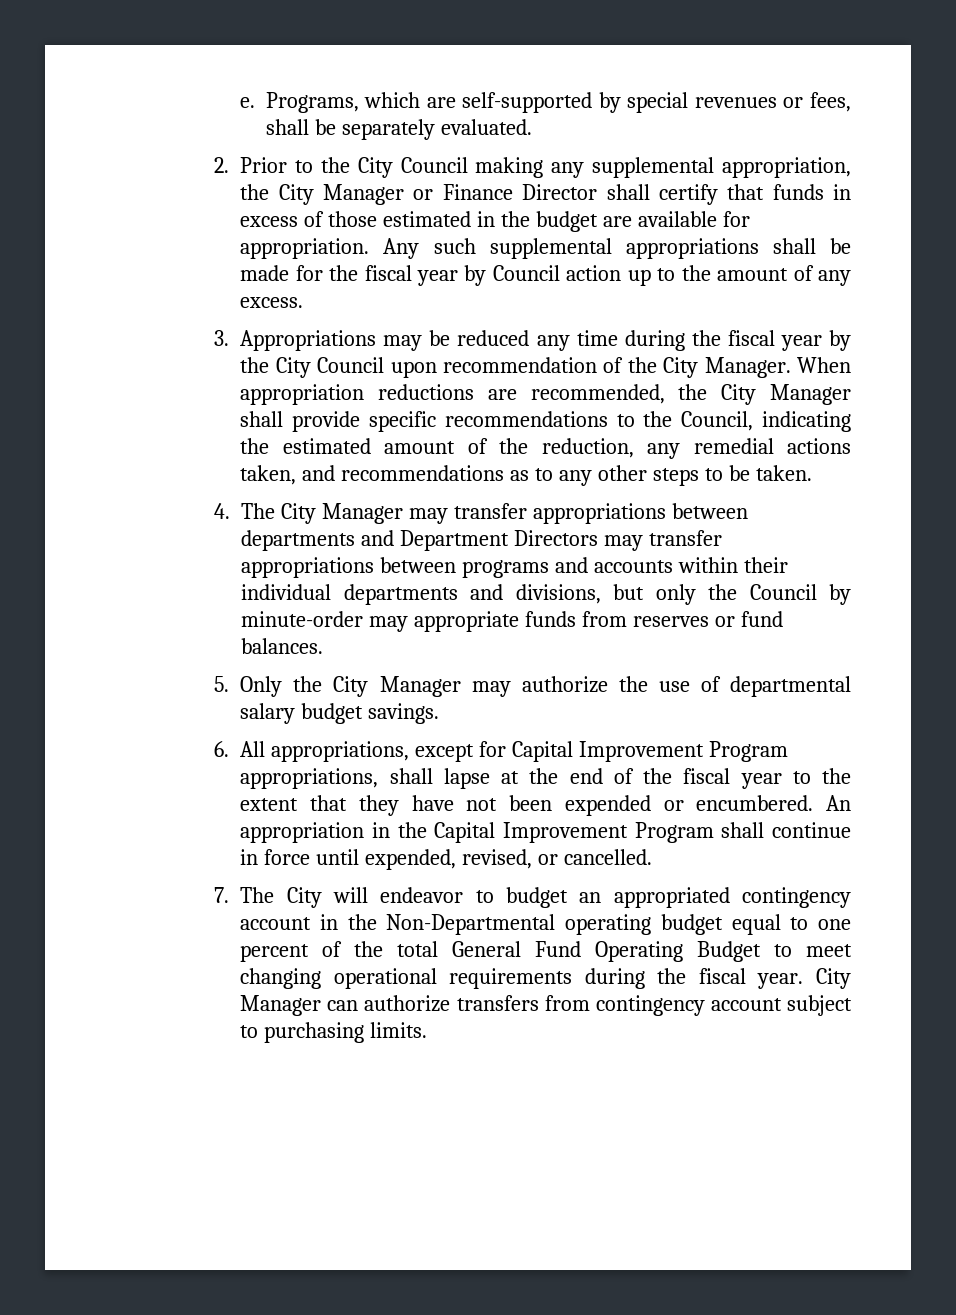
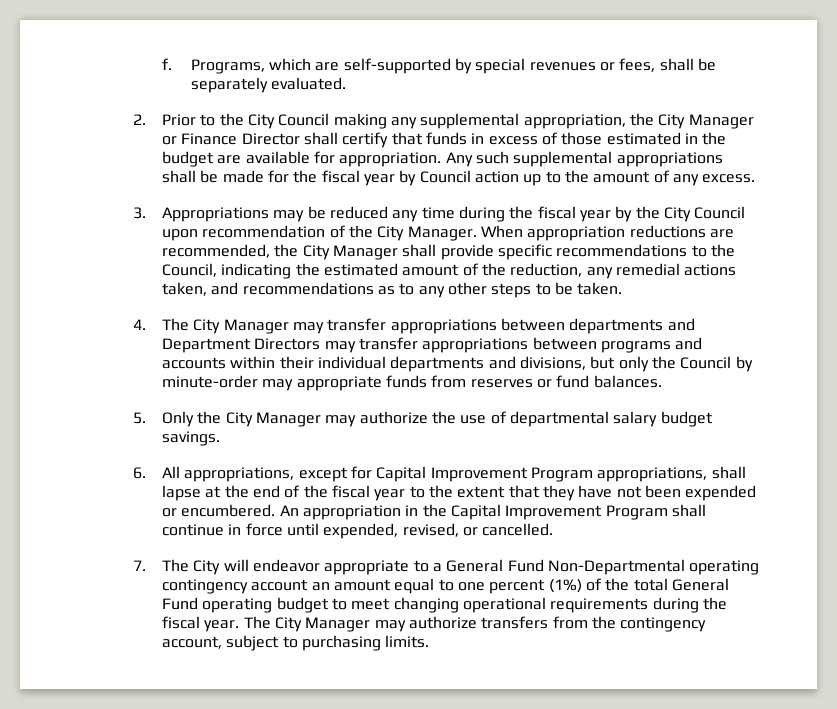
[239,97,255,108] e. -> [162,58,173,70] f.
[475,887,851,908] [240,914,723,935] to budget an appropriated contingency account in the Non-Departmental operating budget -> [324,559,760,575] [162,579,392,594] appropriate to a General Fund Non-Departmental operating contingency account an amount
(310, 953) none -> [548,579,582,593] (1%)
[595,941,762,962] Operating Budget -> [202,597,329,613] operating budget
[816,968,852,989] [240,995,359,1016] City Manager can -> [243,616,406,632] The City Manager may
[595,995,782,1016] contingency account -> [592,616,707,632] [162,636,223,649] the contingency account,

